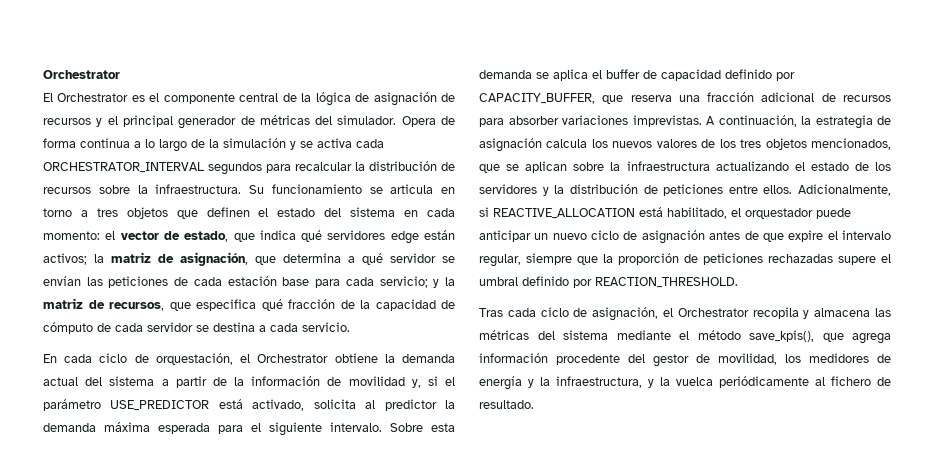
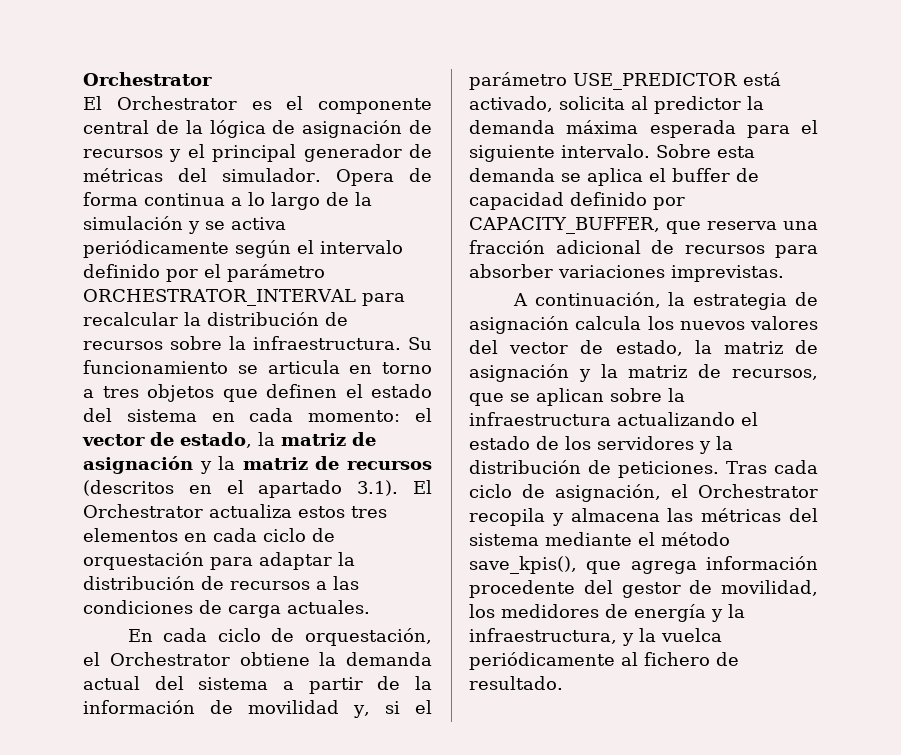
[356,139,384,148] [43,162,262,175] cada ORCHESTRATOR_INTERVAL segundos -> [83,240,403,258] [83,264,325,282] [83,289,356,306] periódicamente según el intervalo definido por el parámetro ORCHESTRATOR_INTERVAL
[233,230,456,244] [43,252,455,266] [43,276,456,288] [43,298,455,311] [43,322,350,334] que indica qué servidores edge están activos; la matriz de asignación, que determina a qué servidor se envían las peticiones de cada estación base para cada servicio; y la matriz de recursos, que especifica qué fracción de la capacidad de cómputo de cada servidor se destina a cada servicio. -> [258,432,376,446] [83,456,432,474] [83,480,433,498] [83,504,387,518] [83,528,335,542] [83,552,355,570] [83,576,359,590] [83,600,370,618] la matriz de asignación y la matriz de recursos (descritos en el apartado 3.1). El Orchestrator actualiza estos tres elementos en cada ciclo de orquestación para adaptar la distribución de recursos a las condiciones de carga actuales.
(702, 121) none -> (784, 273) //
[701,138,892,150] de los tres objetos mencionados, -> [469,340,818,356] [469,364,818,382] del vector de estado, la matriz de asignación y la matriz de recursos,
[663,184,891,196] [479,207,851,219] [479,230,891,244] [479,253,891,267] [479,276,738,288] peticiones entre ellos. Adicionalmente, si REACTIVE_ALLOCATION está habilitado, el orquestador puede anticipar un nuevo ciclo de asignación antes de que expire el intervalo regular, siempre que la proporción de peticiones rechazadas supere el umbral definido por REACTION_THRESHOLD. // -> [618,461,719,478] peticiones.

